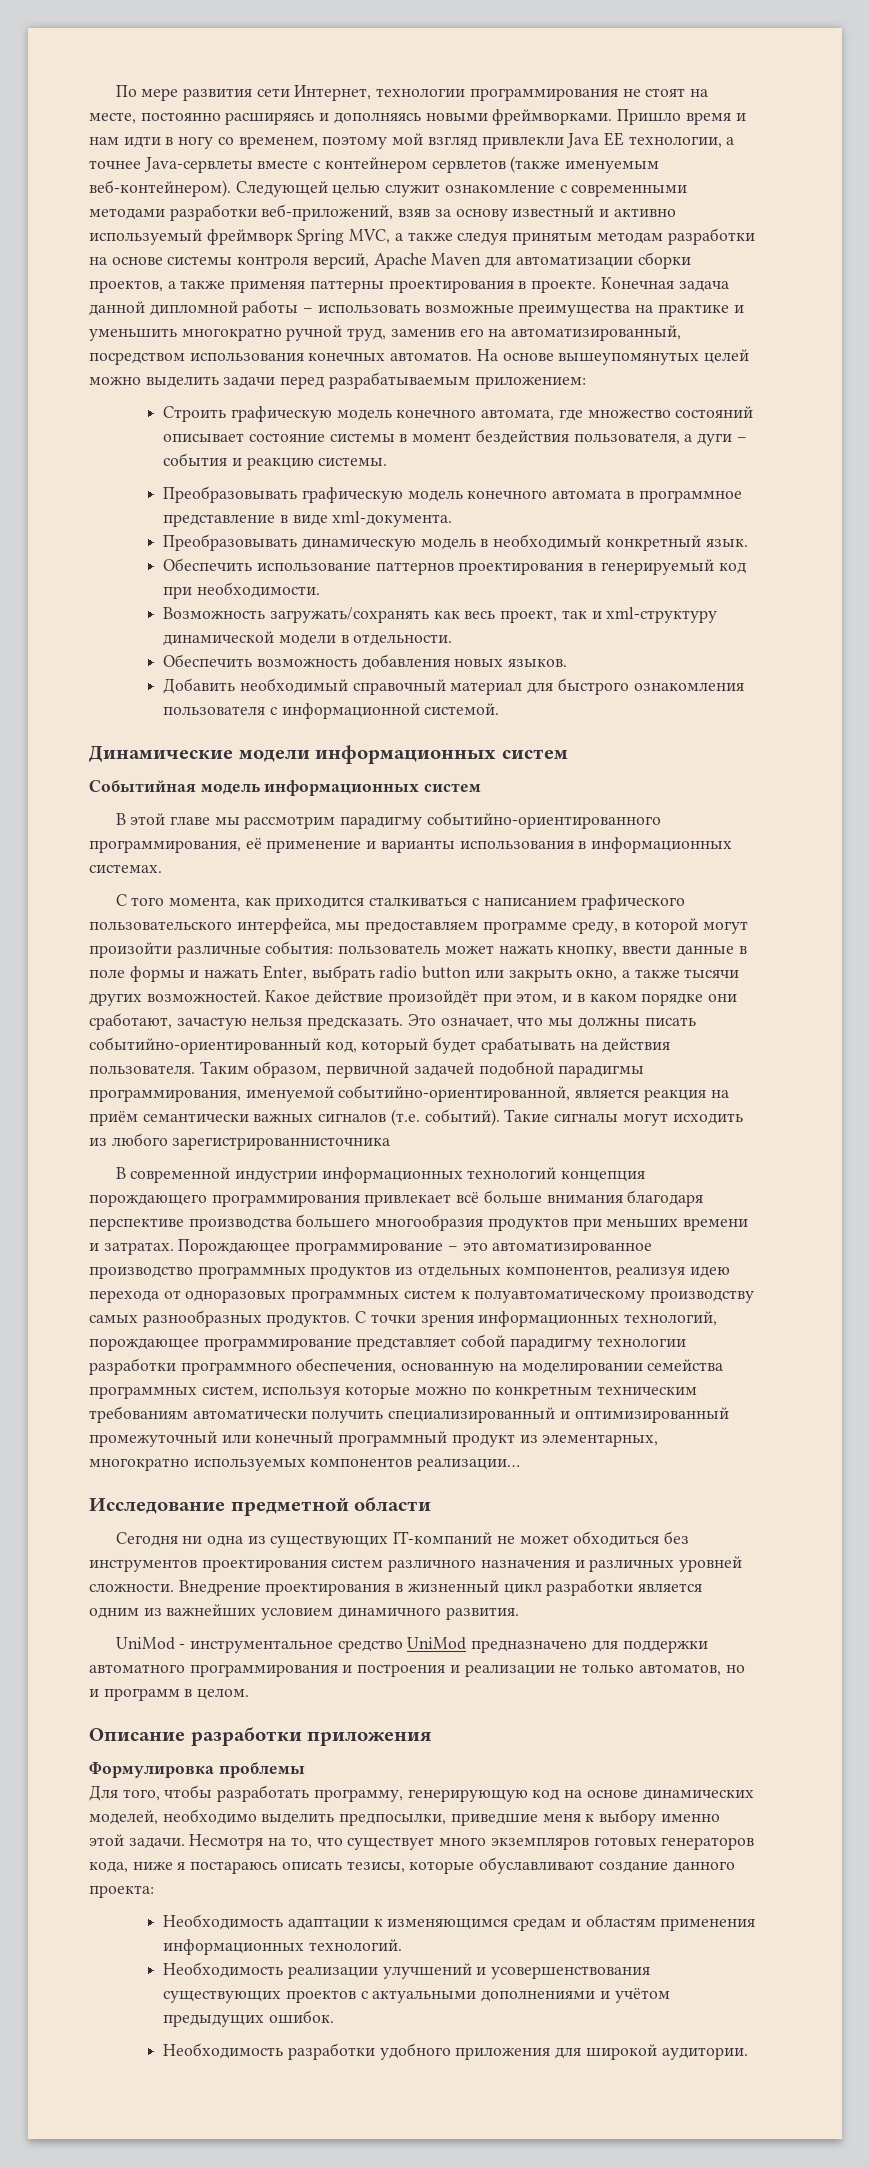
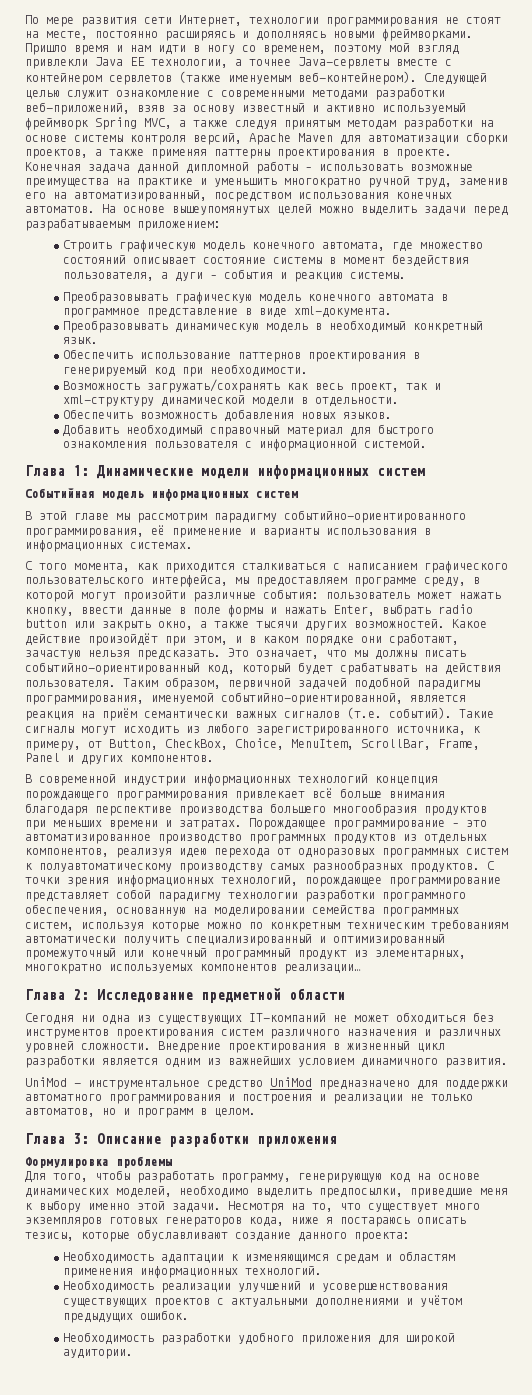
(500, 709) none -> [25,465,89,476] Глава 1:
[172,1137,391,1150] зарегистрированнисточника -> [256,726,480,736] [25,738,480,751] [25,753,214,765] зарегистрированного источника, к примеру, от Button, CheckBox, Choice, MenuItem, ScrollBar, Frame, Panel и других компонентов.
(521, 1464) none -> [25,989,89,1000] Глава 2:
(250, 1694) none -> [25,1133,89,1144] Глава 3:

